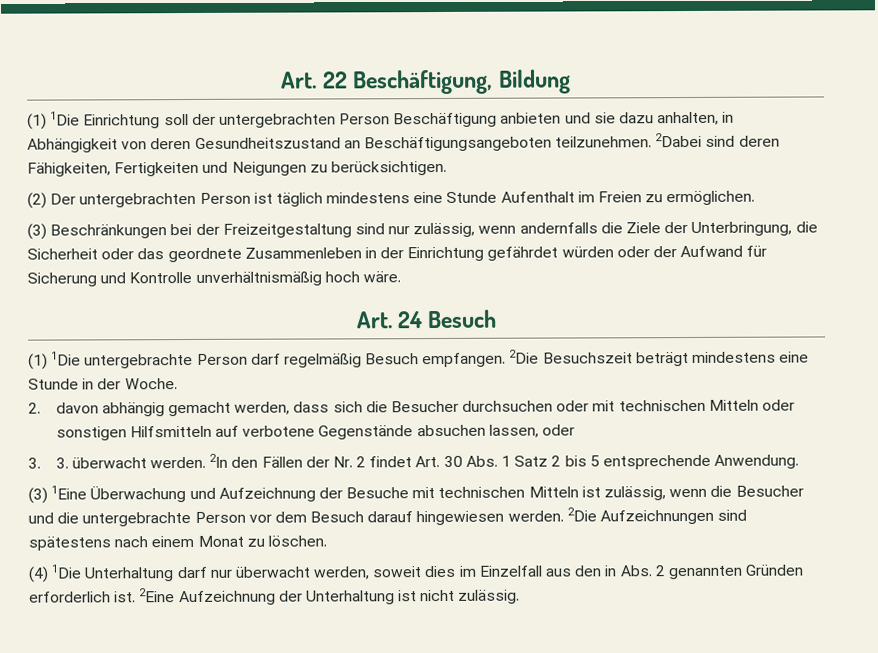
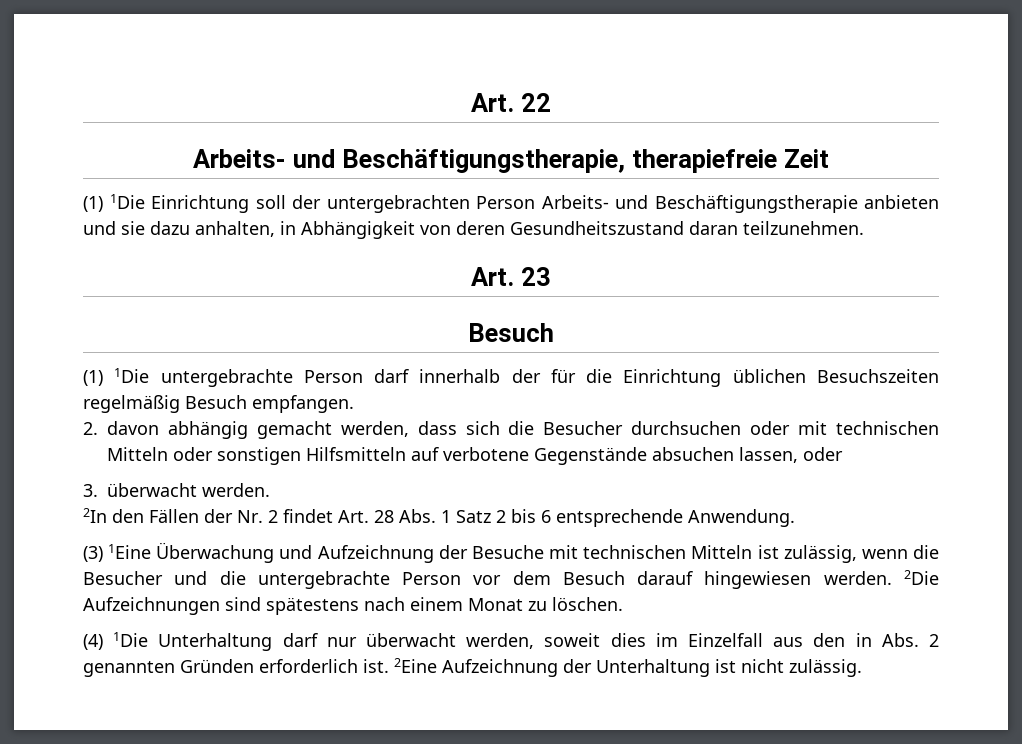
[352,69,571,95] Beschäftigung, Bildung -> [193,149,829,173] // Arbeits- und Beschäftigungstherapie, therapiefreie Zeit
[393,112,498,128] Beschäftigung -> [541,195,858,213] Arbeits- und Beschäftigungstherapie
[343,136,552,152] an Beschäftigungsangeboten -> [689,221,738,235] daran
[655,132,780,148] [27,160,447,177] [27,190,756,209] [27,221,818,240] [27,245,768,263] [27,271,401,287] [355,311,424,329] 2Dabei sind deren Fähigkeiten, Fertigkeiten und Neigungen zu berücksichtigen. // (2) Der untergebrachten Person ist täglich mindestens eine Stunde Aufenthalt im Freien zu ermöglichen. // (3) Beschränkungen bei der Freizeitgestaltung sind nur zulässig, wenn andernfalls die Ziele der Unterbringung, die Sicherheit oder das geordnete Zusammenleben in der Einrichtung gefährdet würden oder der Aufwand für Sicherung und Kontrolle unverhältnismäßig hoch wäre. // Art. 24 -> [471,267,551,286] // Art. 23 //
[283,349,810,368] [28,378,178,390] regelmäßig Besuch empfangen. 2Die Besuchszeit beträgt mindestens eine Stunde in der Woche. -> [419,369,939,387] [83,395,354,413] innerhalb der für die Einrichtung üblichen Besuchszeiten regelmäßig Besuch empfangen.
[55,457,69,469] 3. -> (98, 490) none
(207, 462) none -> (270, 490) //
[443,455,463,467] 30 -> [374,510,394,523] 28
[589,455,600,467] 5 -> [541,510,551,523] 6

